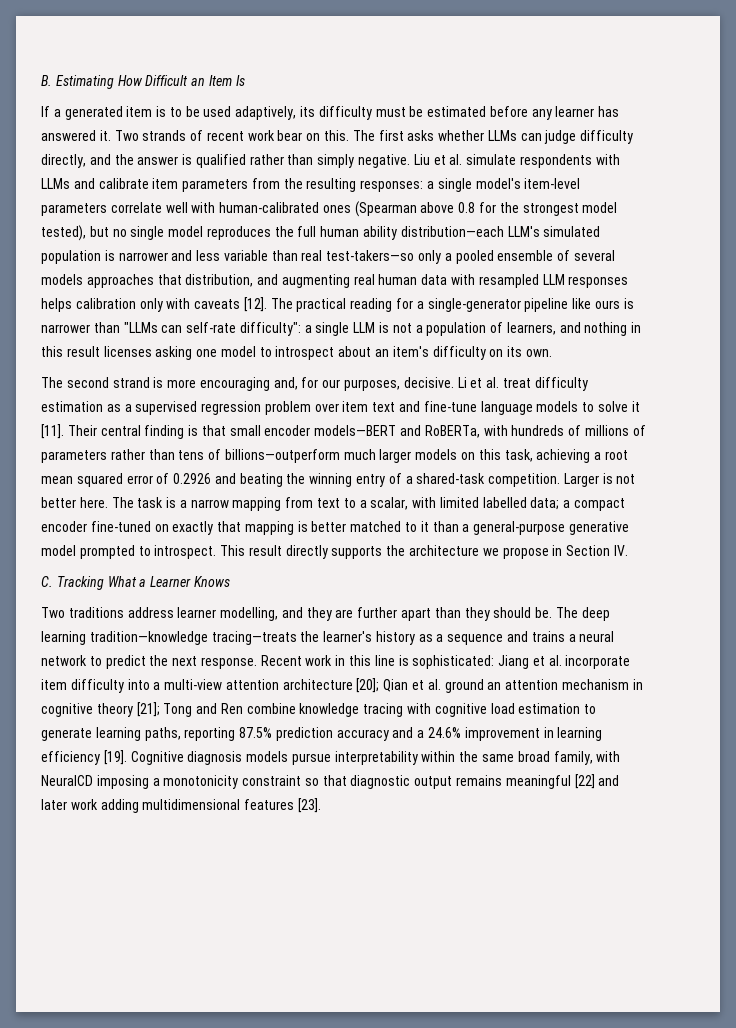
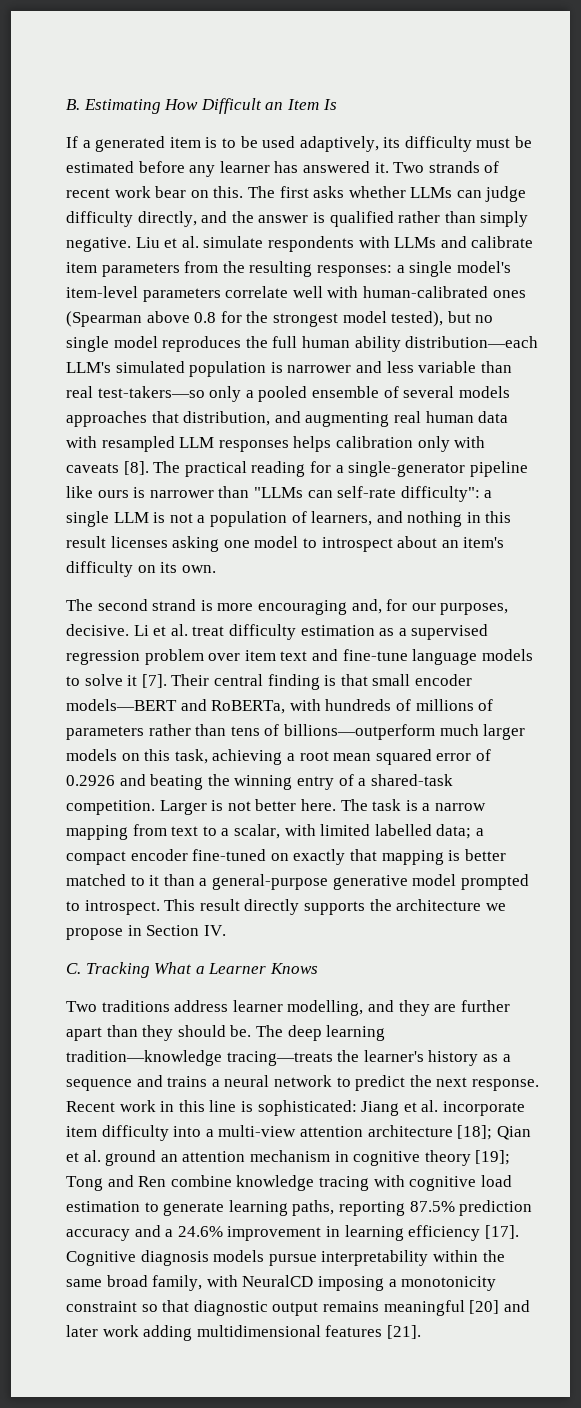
[243,297,267,312] [12]. -> [123,461,149,475] [8].
[41,424,64,439] [11]. -> [141,674,167,688] [7].
[356,678,380,693] [20]; -> [457,1125,493,1140] [18];
[136,702,160,717] [21]; -> [475,1150,511,1165] [19];
[103,750,127,765] [19]. -> [484,1225,519,1239] [17].
[574,774,595,789] [22] -> [469,1300,500,1314] [20]
[297,798,321,813] [23]. -> [386,1325,421,1339] [21].

